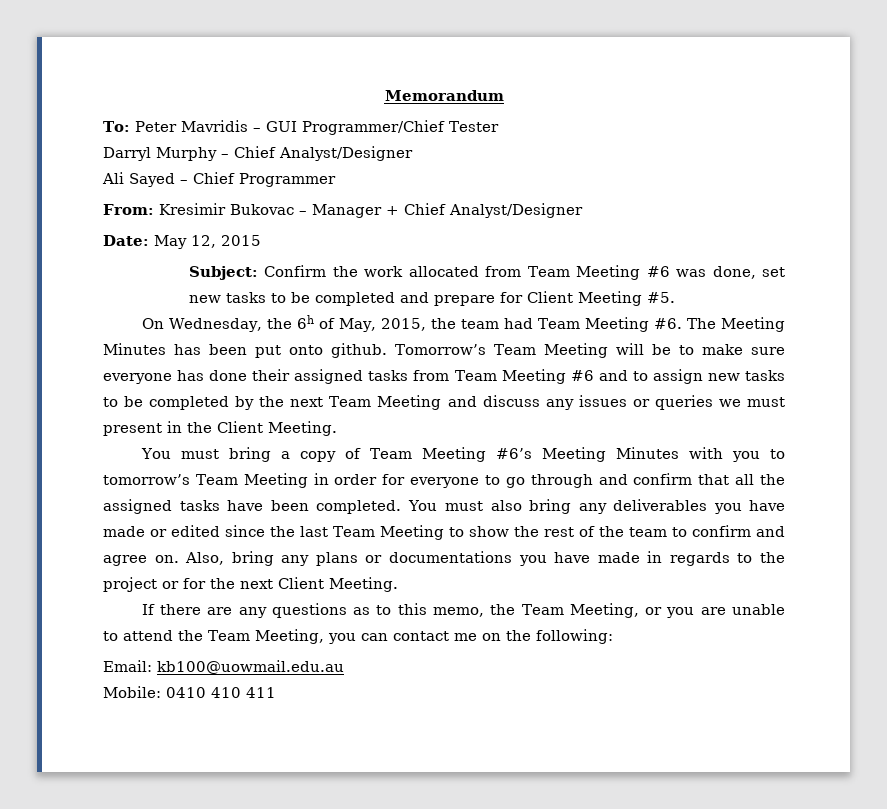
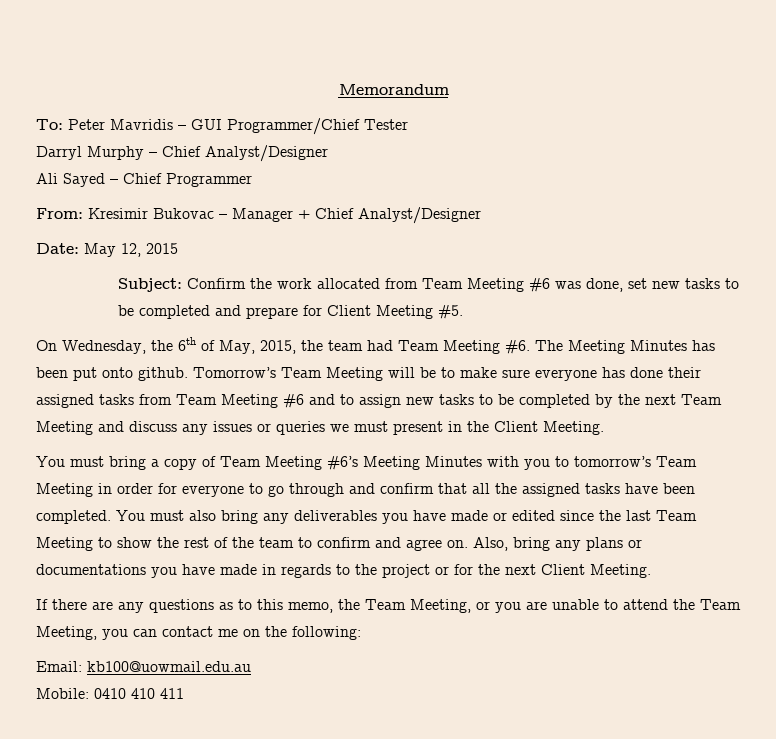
[296,315,314,329] 6h -> [178,337,196,351] 6th

